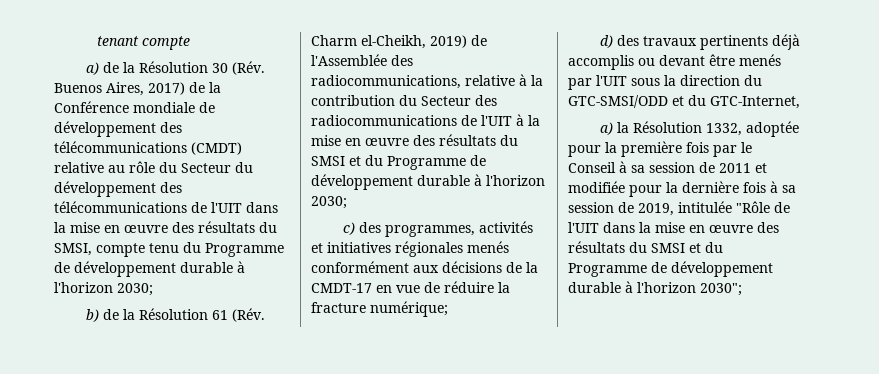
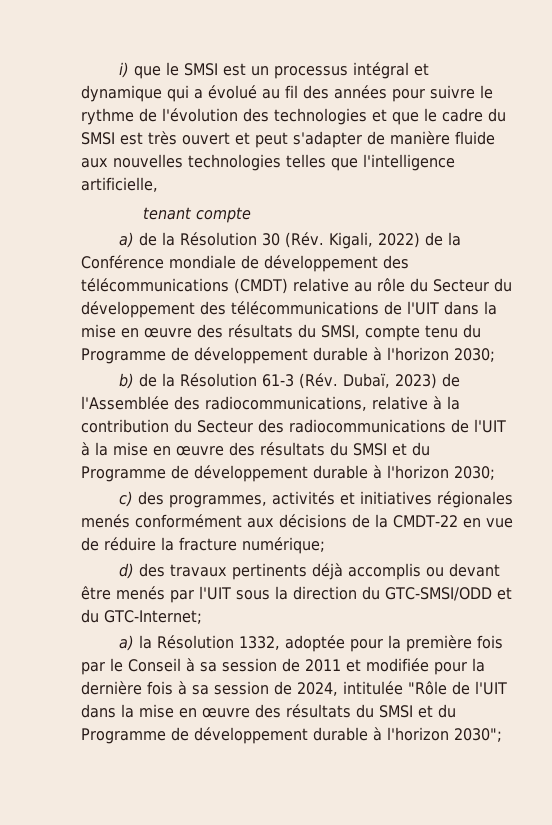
(96, 41) none -> [118,62,429,79] [81,85,493,102] [81,108,506,125] [81,131,495,148] [81,154,455,171] [81,177,158,192] i) que le SMSI est un processus intégral et dynamique qui a évolué au fil des années pour suivre le rythme de l'évolution des technologies et que le cadre du SMSI est très ouvert et peut s'adapter de manière fluide aux nouvelles technologies telles que l'intelligence artificielle, //
[54,82,185,96] Buenos Aires, 2017) -> [328,232,420,249] Kigali, 2022)
[212,308,266,322] [311,35,467,49] 61 (Rév. Charm el-Cheikh, 2019) -> [261,373,437,389] 61-3 (Rév. Dubaï, 2023)
[311,283,372,293] CMDT-17 -> [393,515,458,528] CMDT-22
[710,96,800,109] GTC-Internet, -> [104,610,202,624] GTC-Internet;
[638,203,674,216] 2019, -> [297,682,338,696] 2024,

